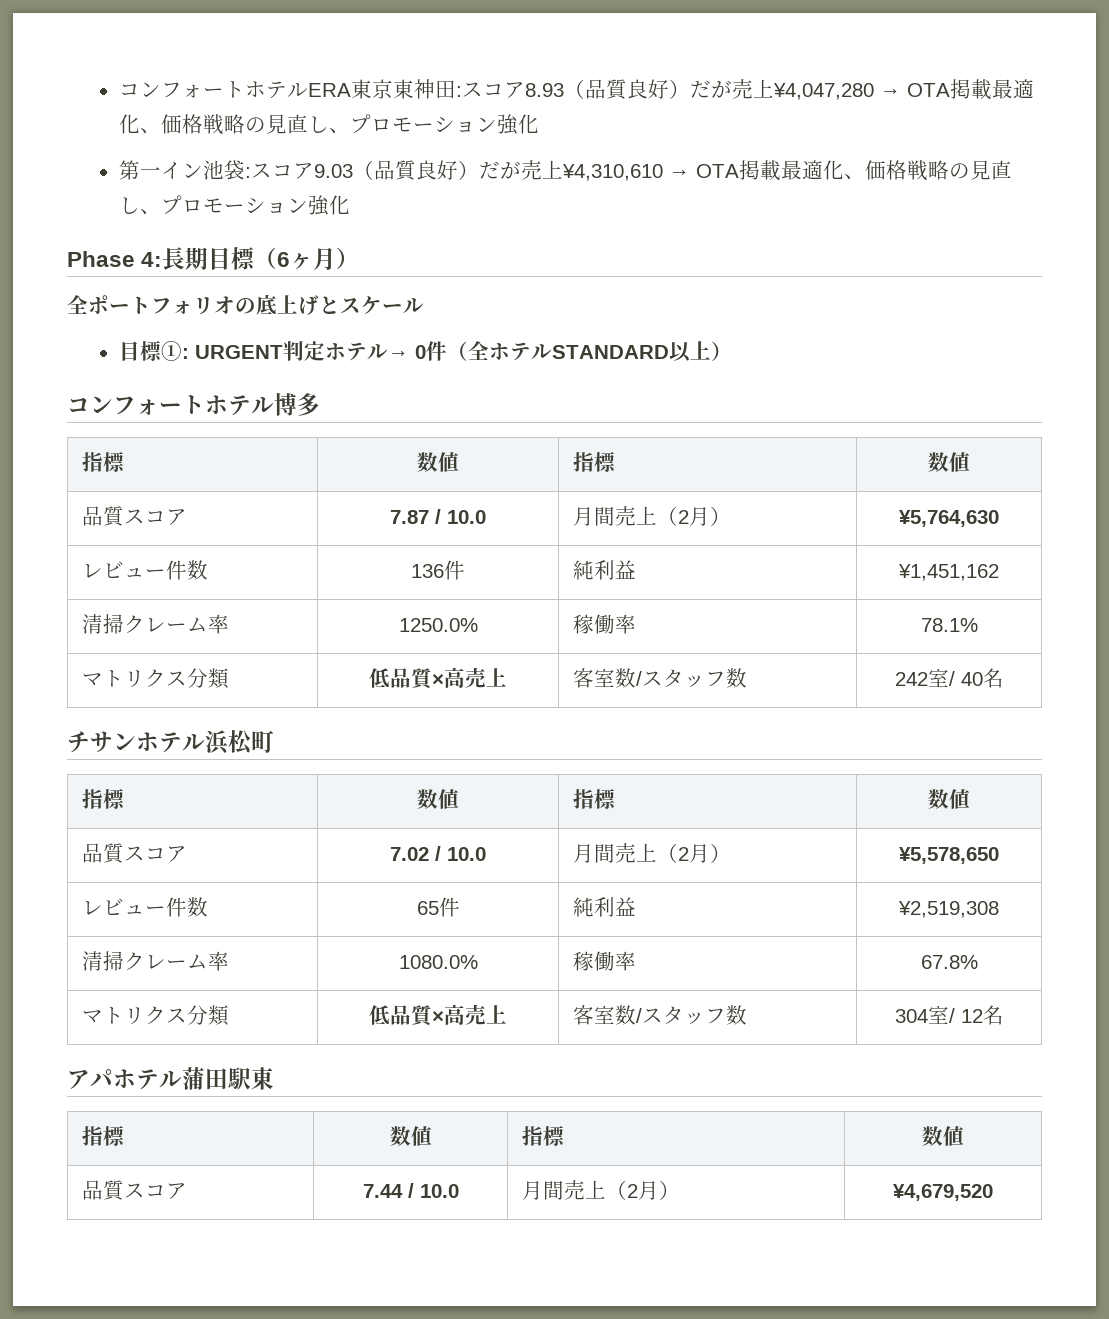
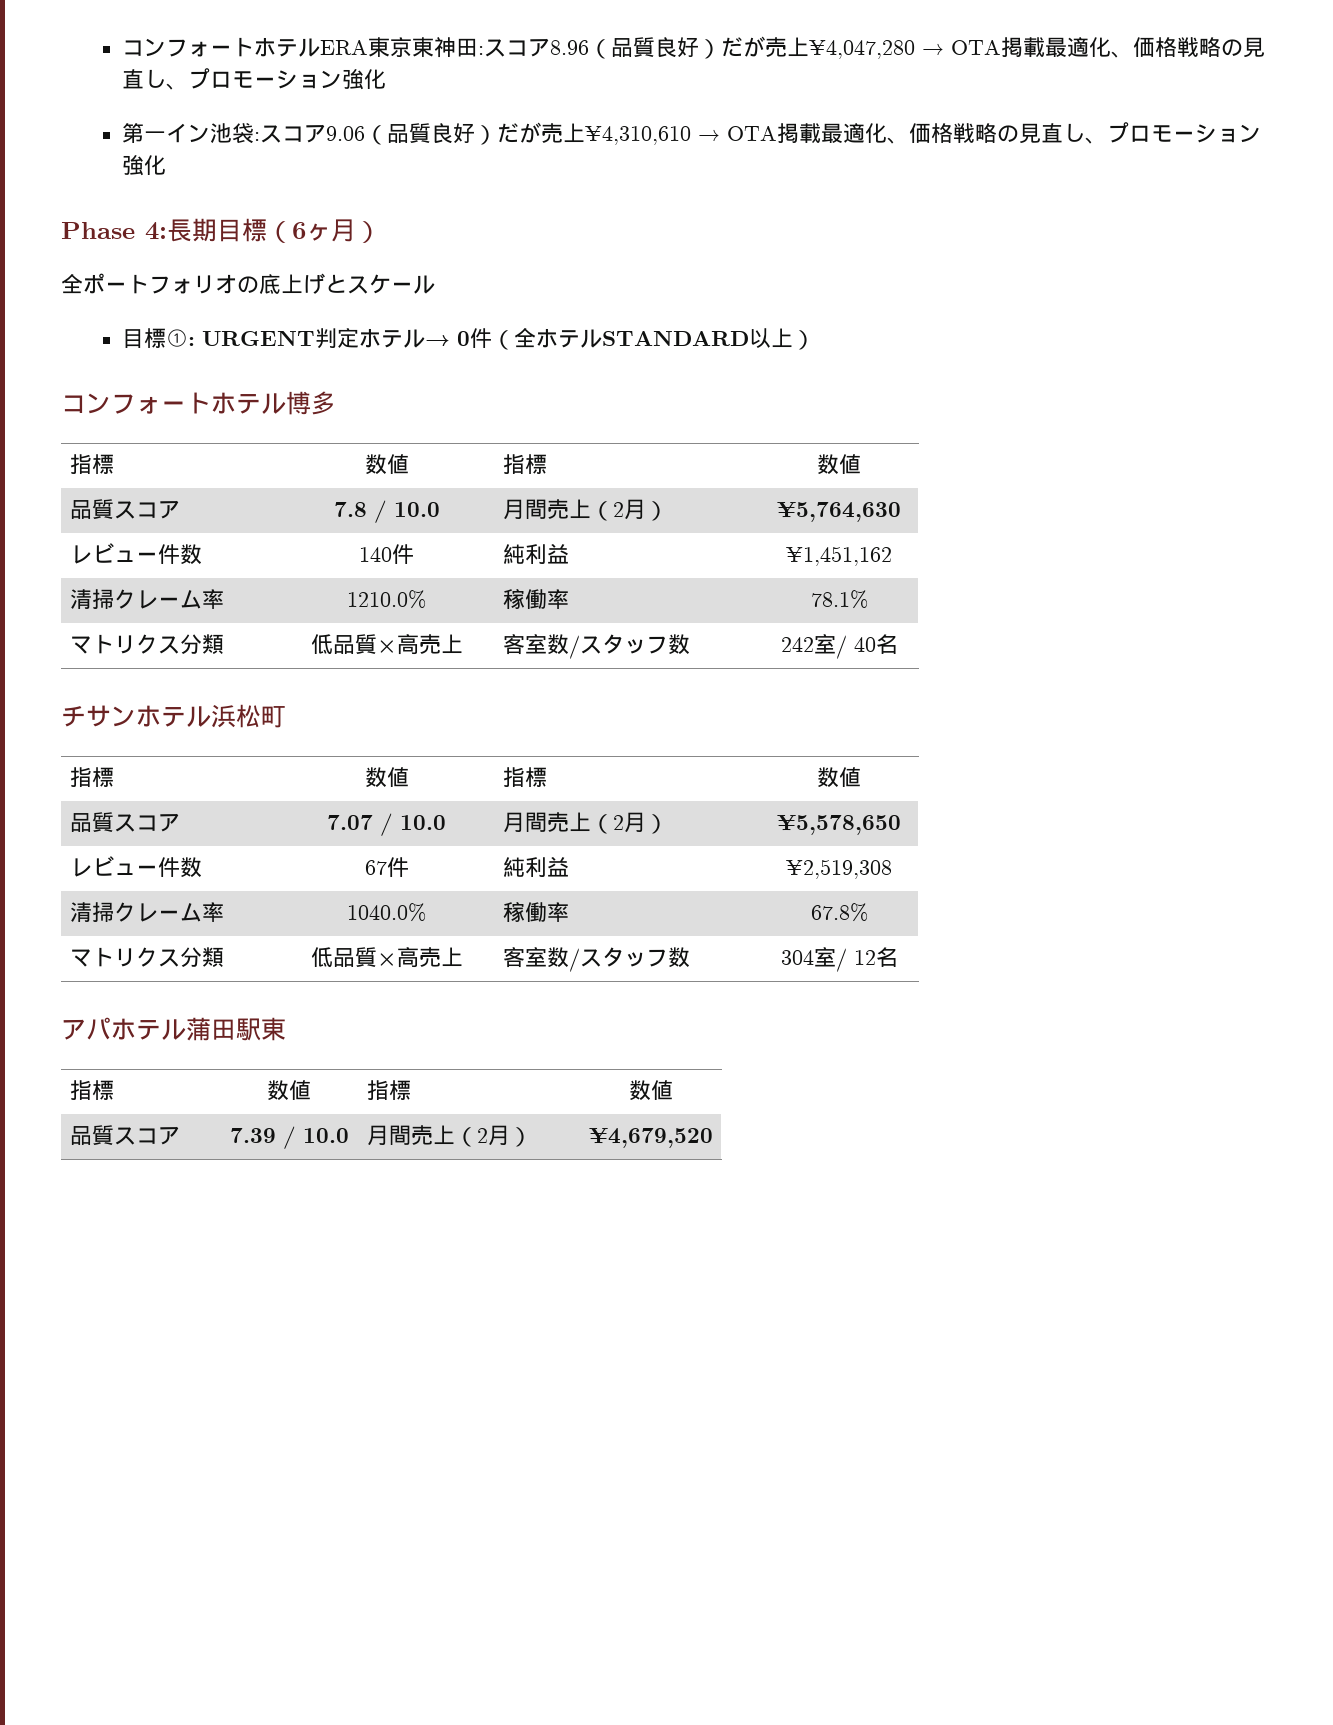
[524,83,564,97] 8.93 -> [549,40,589,55] 8.96
[313,164,353,178] 9.03 -> [325,126,365,141] 9.06
[390,510,429,524] 7.87 -> [333,502,367,517] 7.8
[411,564,444,578] 136 -> [359,547,392,562] 140
[398,618,478,632] 1250.0% -> [347,590,426,609] 1210.0%
[390,847,429,861] 7.02 -> [327,815,373,830] 7.07
[416,901,439,915] 65 -> [364,860,387,875] 67
[398,955,478,969] 1080.0% -> [347,903,426,922] 1040.0%
[362,1184,403,1198] 7.44 -> [229,1128,276,1143] 7.39

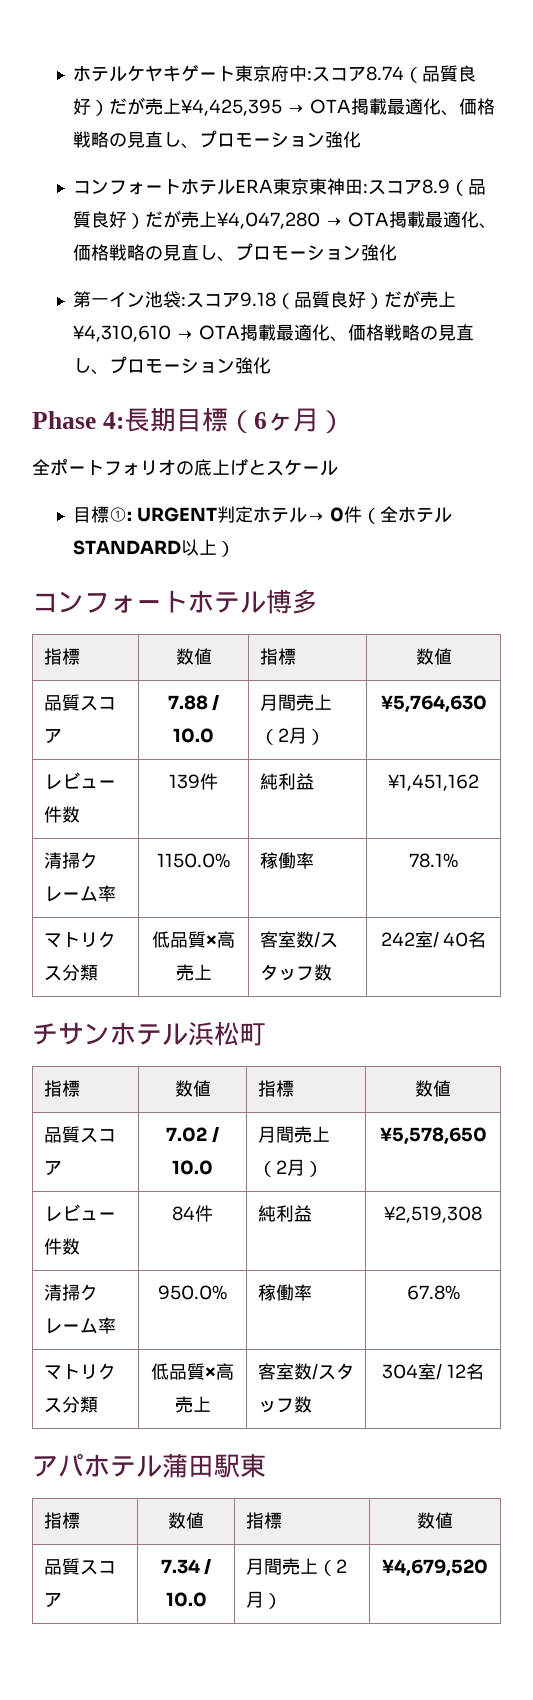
(121, 48) none -> [73,65,477,83] [73,97,495,116] [73,130,362,149] ホテルケヤキゲート東京府中:スコア8.74（品質良好）だが売上¥4,425,395 → OTA掲載最適化、価格戦略の見直し、プロモーション強化 //
[549,40,589,55] 8.96 -> [422,179,451,194] 8.9
[325,126,365,141] 9.06 -> [240,292,277,307] 9.18
[333,502,367,517] 7.8 -> [167,695,208,710] 7.88
[359,547,392,562] 140 -> [169,774,200,789] 139
[347,590,426,609] 1210.0% -> [157,853,230,868] 1150.0%
[327,815,373,830] 7.07 -> [166,1127,208,1142] 7.02
[364,860,387,875] 67 -> [172,1206,195,1221] 84
[347,903,426,922] 1040.0% -> [158,1285,227,1300] 950.0%
[229,1128,276,1143] 7.39 -> [160,1559,200,1574] 7.34

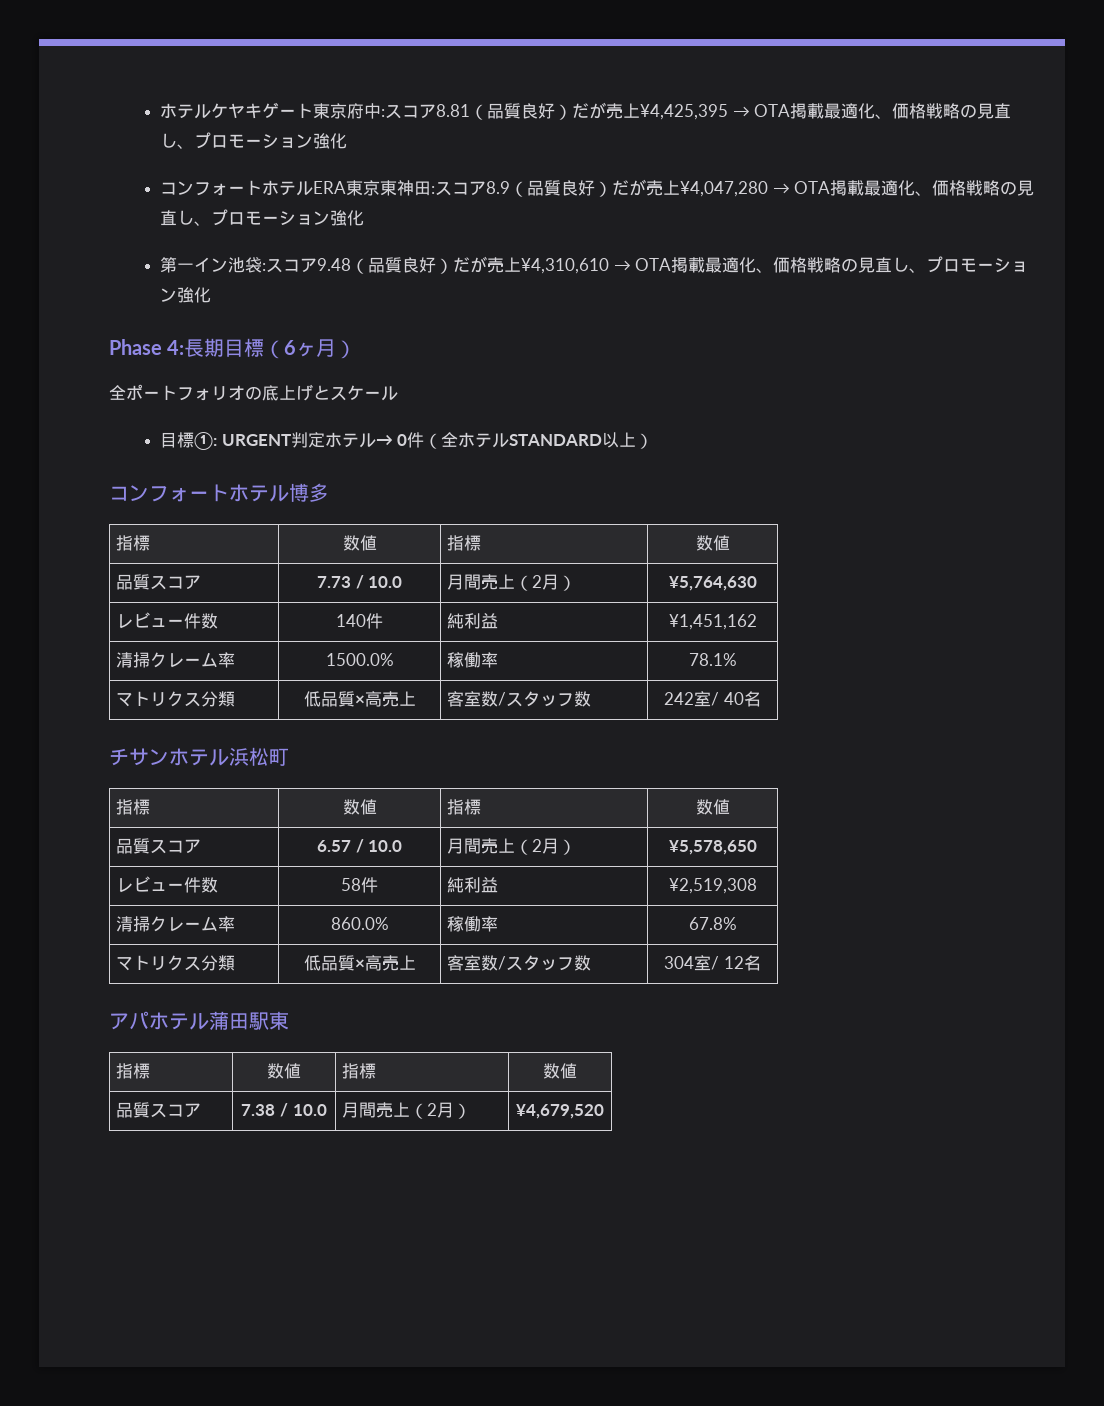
[366,66,405,81] 8.74 -> [436,104,471,117] 8.81
[240,292,277,307] 9.18 -> [317,258,352,271] 9.48
[167,695,208,710] 7.88 -> [316,576,351,588] 7.73
[169,774,200,789] 139 -> [336,614,366,627] 140
[157,853,230,868] 1150.0% -> [325,653,394,666] 1500.0%
[166,1127,208,1142] 7.02 -> [316,840,351,852] 6.57
[172,1206,195,1221] 84 -> [341,878,361,891] 58
[158,1285,227,1300] 950.0% -> [330,917,389,930] 860.0%
[160,1559,200,1574] 7.34 -> [241,1104,276,1116] 7.38

